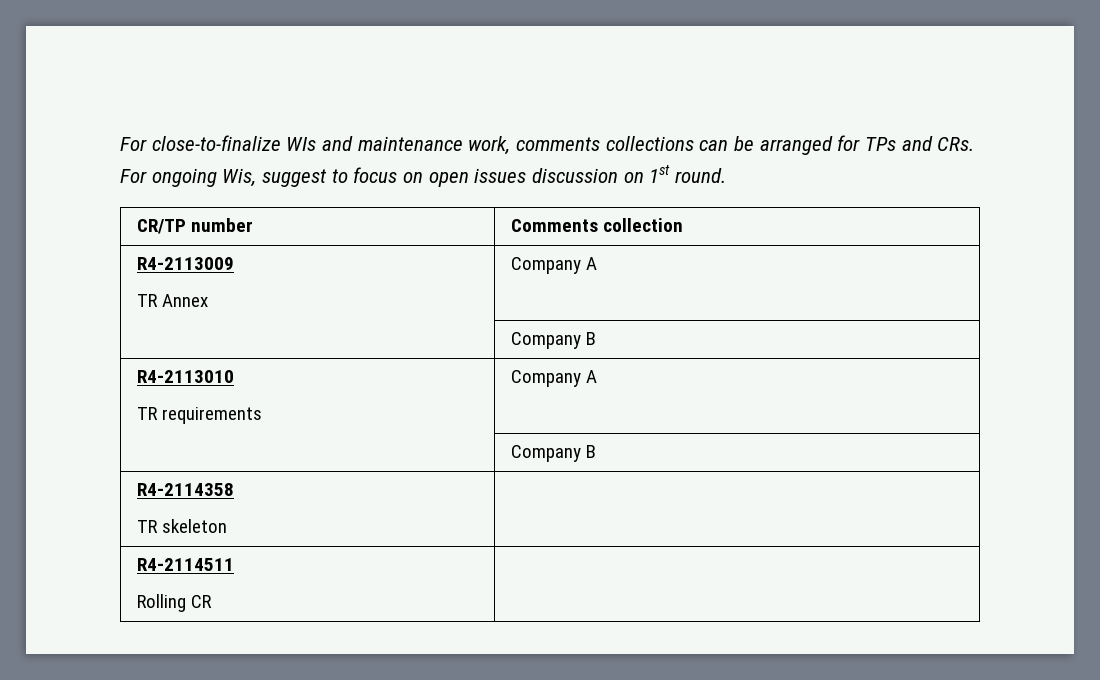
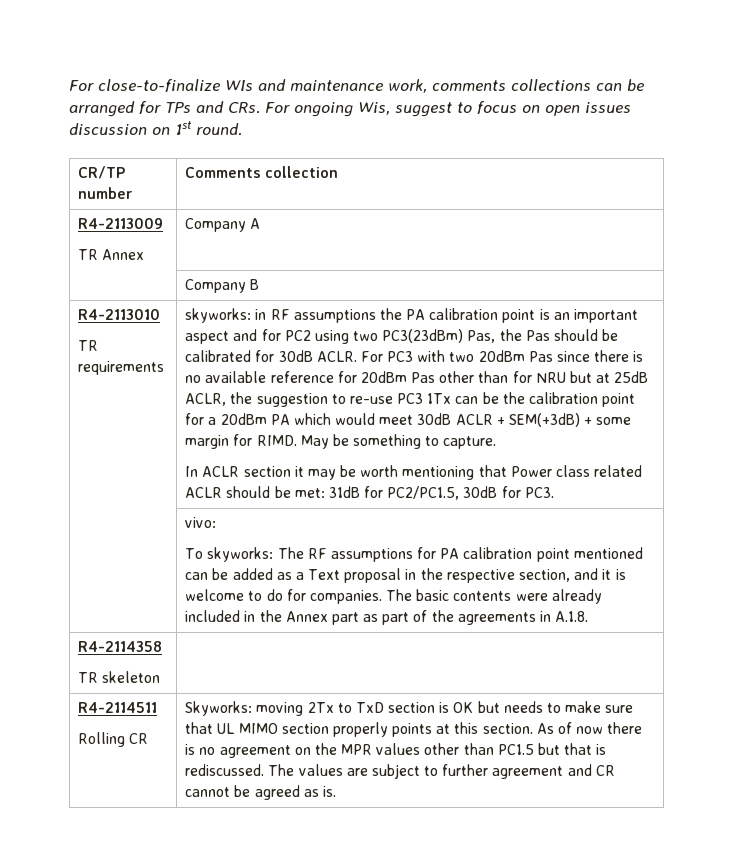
[510,370,597,387] [510,445,596,462] Company A // | Company B -> [185,308,639,323] [185,329,619,344] [185,350,644,362] [185,371,649,383] [185,392,636,407] [185,413,632,427] [185,434,497,449] [185,465,643,480] [185,486,554,500] [185,517,217,528] [185,547,643,562] [185,568,626,583] [185,589,602,604] [185,610,589,625] skyworks: in RF assumptions the PA calibration point is an important aspect and for PC2 using two PC3(23dBm) Pas, the Pas should be calibrated for 30dB ACLR. For PC3 with two 20dBm Pas since there is no available reference for 20dBm Pas other than for NRU but at 25dB ACLR, the suggestion to re-use PC3 1Tx can be the calibration point for a 20dBm PA which would meet 30dB ACLR + SEM(+3dB) + some margin for RIMD. May be something to capture. // In ACLR section it may be worth mentioning that Power class related ACLR should be met: 31dB for PC2/PC1.5, 30dB for PC3. // | vivo: // To skyworks: The RF assumptions for PA calibration point mentioned can be added as a Text proposal in the respective section, and it is welcome to do for companies. The basic contents were already included in the Annex part as part of the agreements in A.1.8.
(212, 601) none -> [185,701,634,716] [185,722,643,737] [185,743,607,758] [185,764,615,779] [185,785,336,800] Skyworks: moving 2Tx to TxD section is OK but needs to make sure that UL MIMO section properly points at this section. As of now there is no agreement on the MPR values other than PC1.5 but that is rediscussed. The values are subject to further agreement and CR cannot be agreed as is.

